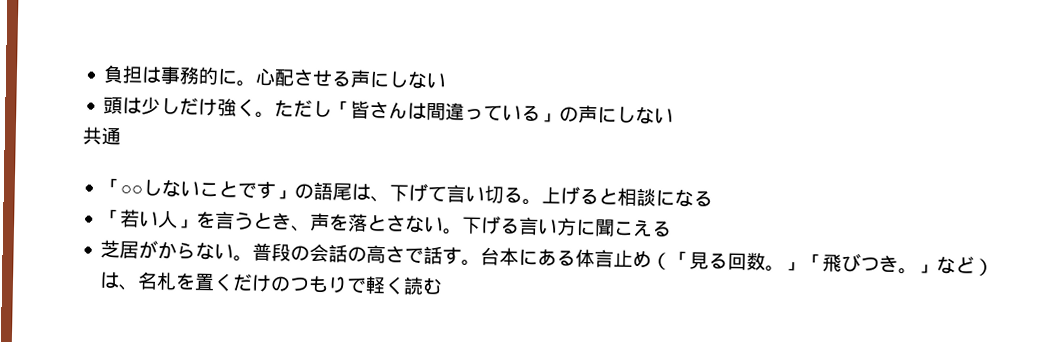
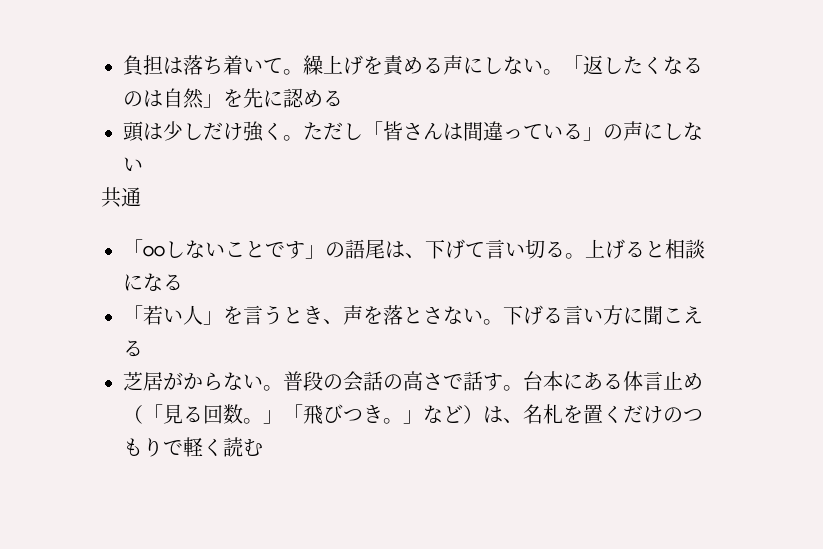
[160,65,448,90] 事務的に。心配させる声にしない -> [183,55,703,76] [123,88,343,109] 落ち着いて。繰上げを責める声にしない。「返したくなるのは自然」を先に認める

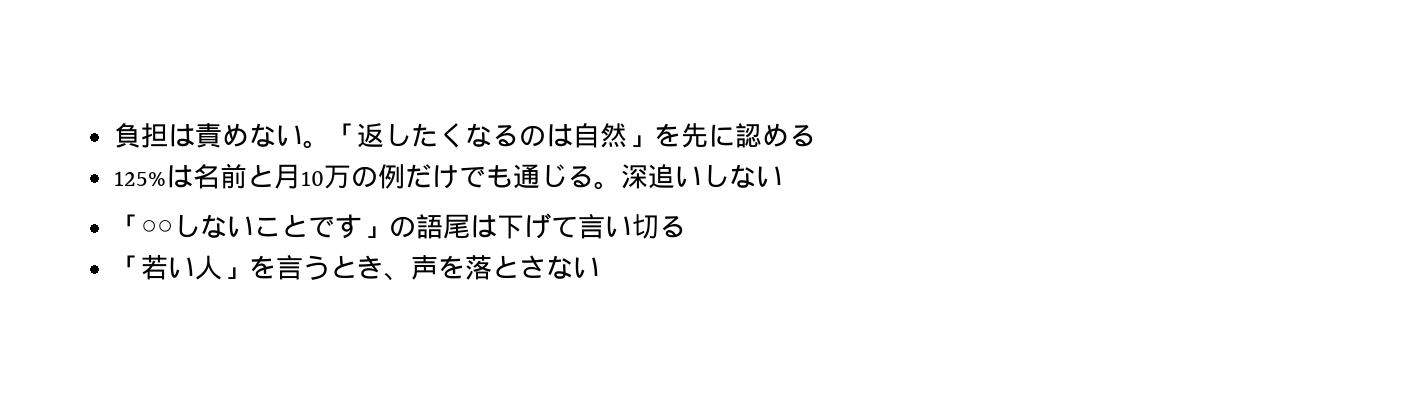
[183,55,503,76] 落ち着いて。繰上げを責める声にし -> [195,123,250,148] 責め
[123,121,703,142] [123,157,143,172] [101,187,141,208] 頭は少しだけ強く。ただし「皆さんは間違っている」の声にしない // 共通 -> [114,163,784,190] 125%は名前と月10万の例だけでも通じる。深追いしない
[405,253,425,258] 、 -> (498, 226) none
[565,239,705,259] [123,273,183,291] 。上げると相談になる -> (687, 226) none
[483,305,703,325] [123,340,143,357] [123,371,703,392] [123,404,703,424] [123,437,263,457] 。下げる言い方に聞こえる // 芝居がからない。普段の会話の高さで話す。台本にある体言止め（「見る回数。」「飛びつき。」など）は、名札を置くだけのつもりで軽く読む -> (601, 267) none

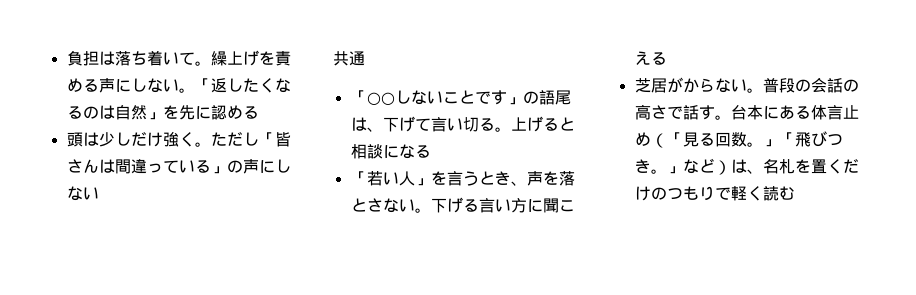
[195,123,250,148] 責め -> [114,50,291,66] [66,78,147,93] 落ち着いて。繰上げを責める声にし
[114,163,784,190] 125%は名前と月10万の例だけでも通じる。深追いしない -> [66,131,291,147] [66,159,291,174] [66,186,99,201] [333,51,365,66] 頭は少しだけ強く。ただし「皆さんは間違っている」の声にしない // 共通
(498, 226) none -> [366,127,383,132] 、
(687, 226) none -> [494,116,575,132] [350,144,431,159] 。上げると相談になる
(601, 267) none -> [414,197,575,213] [634,51,667,65] [634,77,859,93] [634,104,859,120] [634,131,843,148] [634,158,859,175] [634,186,795,201] 。下げる言い方に聞こえる // 芝居がからない。普段の会話の高さで話す。台本にある体言止め（「見る回数。」「飛びつき。」など）は、名札を置くだけのつもりで軽く読む

